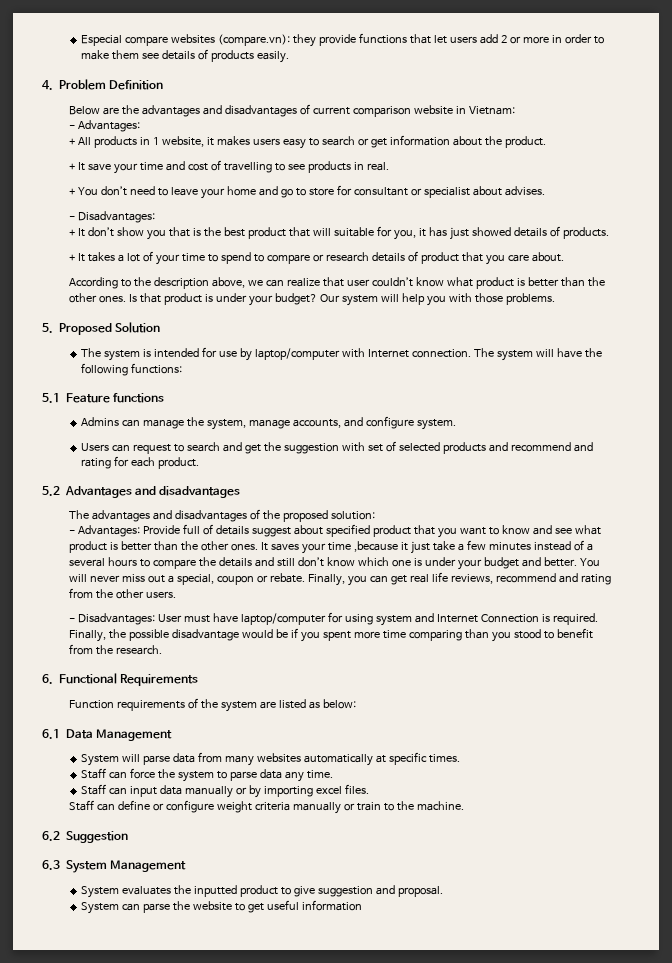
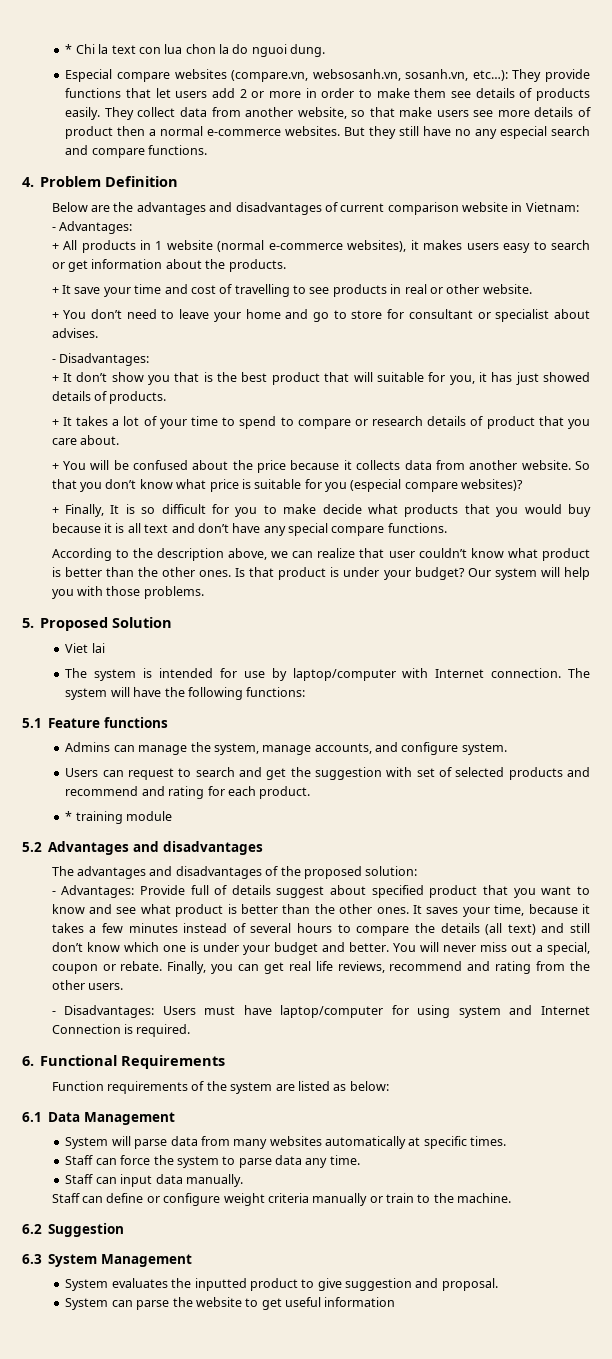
[81,34,317,47] Especial compare websites (compare.vn): they -> [65,44,326,57] [65,69,542,82] * Chi la text con lua chon la do nguoi dung. // Especial compare websites (compare.vn, websosanh.vn, sosanh.vn, etc…): They
(290, 57) none -> [104,107,591,120] [65,126,590,139] [65,145,208,158] They collect data from another website, so that make users see more details of product then a normal e-commerce websites. But they still have no any especial search and compare functions.
[162,136,205,147] website, -> [166,240,407,252] website (normal e-commerce websites),
[504,136,546,148] product. -> [228,259,286,272] products.
[366,162,389,171] real. -> [404,284,532,294] real or other website.
(564, 257) none -> [51,460,590,473] [51,479,524,492] [51,504,592,517] [51,523,447,536] // + You will be confused about the price because it collects data from another website. So that you don’t know what price is suitable for you (especial compare websites)? // + Finally, It is so difficult for you to make decide what products that you would buy because it is all text and don’t have any special compare functions.
(160, 327) none -> [65,643,105,653] // Viet lai
(200, 463) none -> [65,811,173,824] // * training module
[327,541,455,554] time ,because it just take -> [494,904,591,916] [51,923,84,933] time, because it takes
[586,543,593,551] a -> (246, 928) none
(253, 562) none -> [485,923,536,935] (all text)
[158,614,183,622] User -> [162,1006,196,1015] Users
[69,628,593,642] [69,644,163,655] Finally, the possible disadvantage would be if you spent more time comparing than you stood to benefit from the research. -> (191, 1030) none
[185,784,370,798] manually or by importing excel files. -> [185,1174,243,1187] manually.

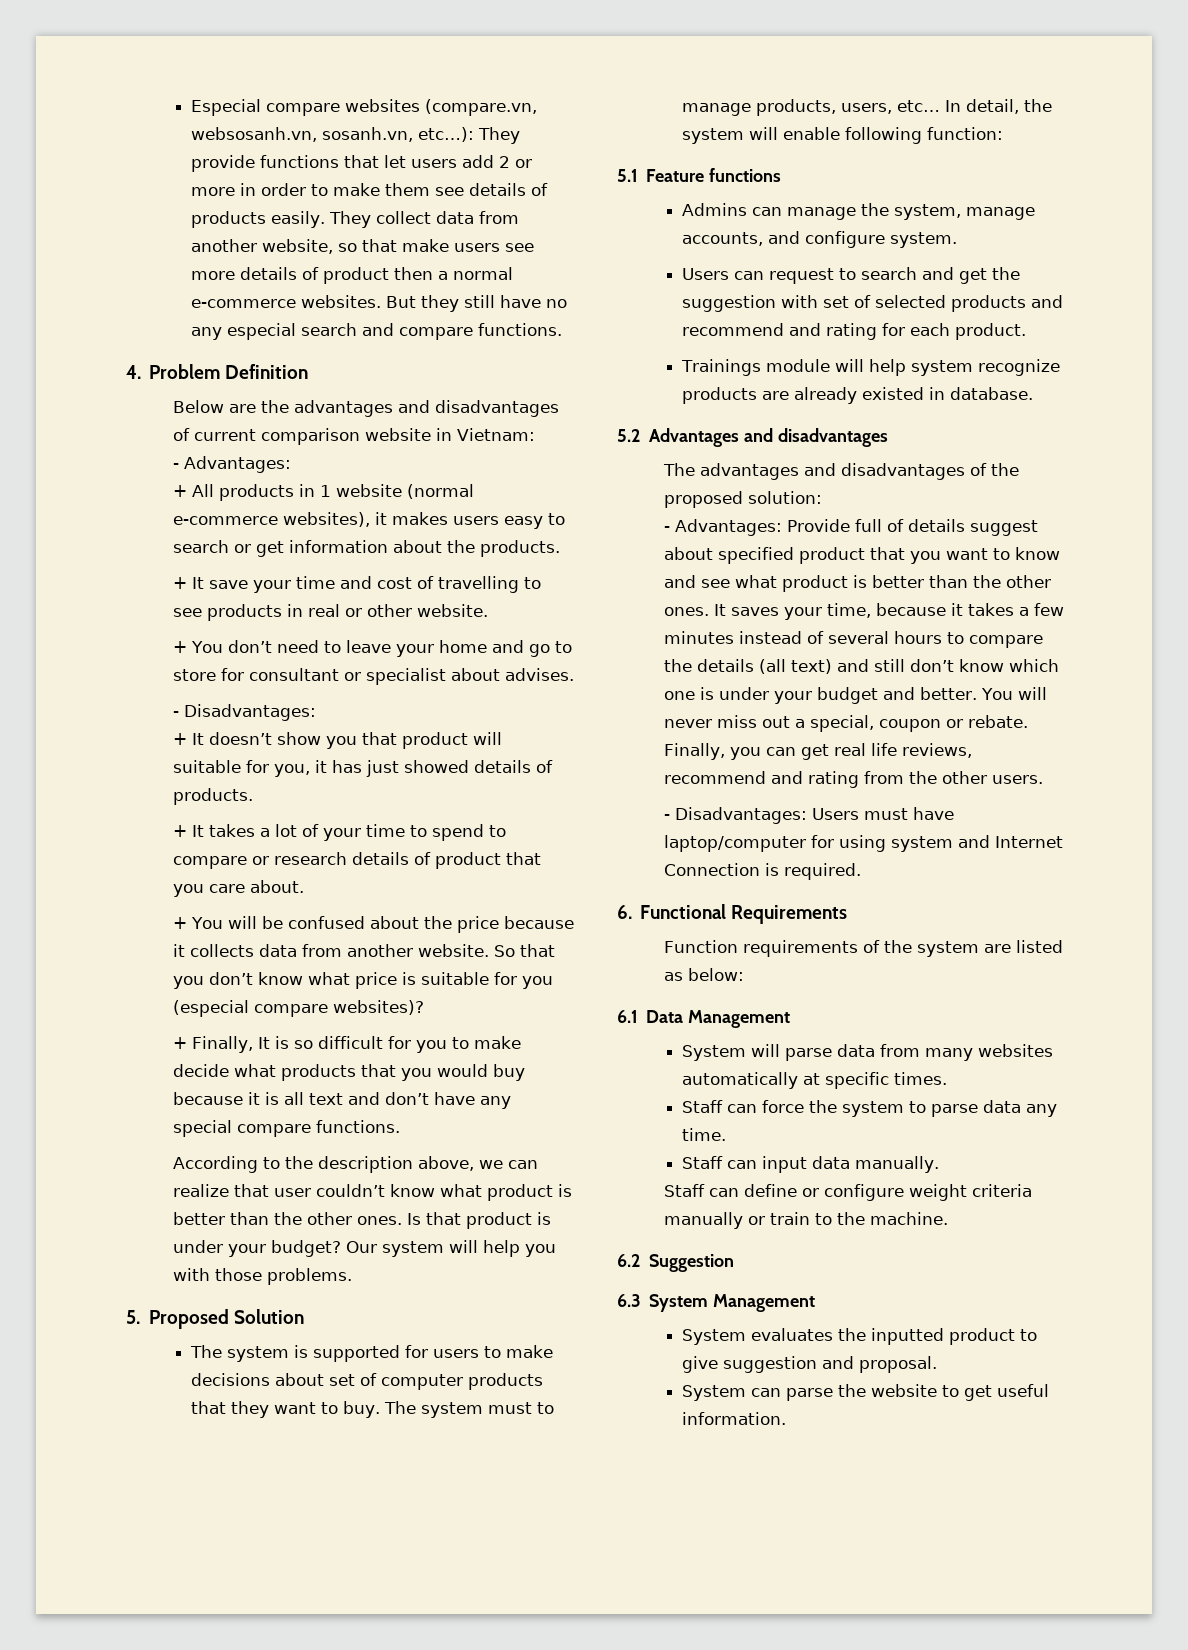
[65,44,326,57] * Chi la text con lua chon la do nguoi dung. // -> (190, 107) none
[76,372,108,382] don’t -> [208,732,272,745] doesn’t
[203,372,350,385] is the best product that -> [401,732,468,749] product
[65,643,105,653] // Viet lai -> (305, 1316) none
[158,668,590,681] [65,687,306,700] intended for use by laptop/computer with Internet connection. The system will have the following functions: -> [312,1345,553,1362] [190,1373,543,1390] [190,1401,554,1418] [681,99,1052,116] [681,127,1003,144] supported for users to make decisions about set of computer products that they want to buy. The system must to manage products, users, etc… In detail, the system will enable following function:
[65,811,123,824] * training -> [680,359,761,376] Trainings
(173, 816) none -> [834,359,1060,376] [681,387,1033,404] will help system recognize products are already existed in database.
[324,1297,396,1307] information -> [681,1412,786,1425] information.

